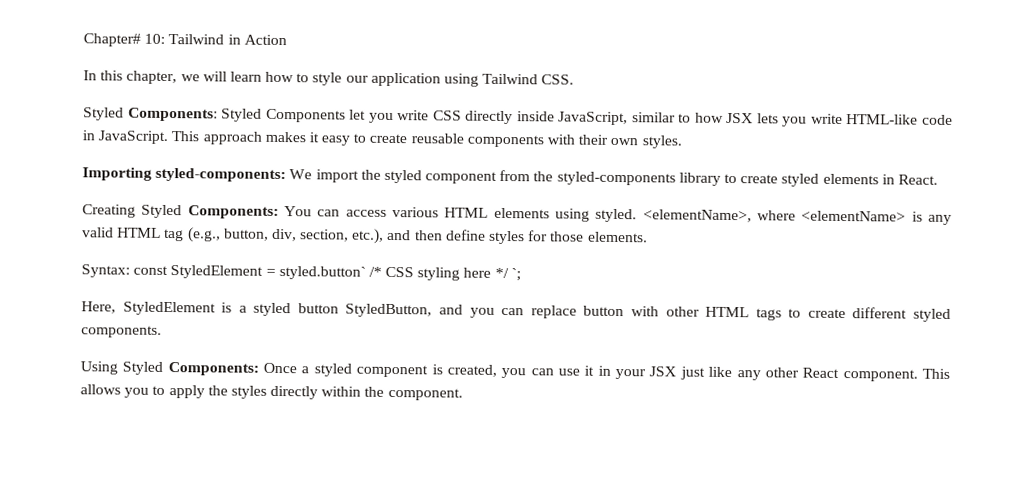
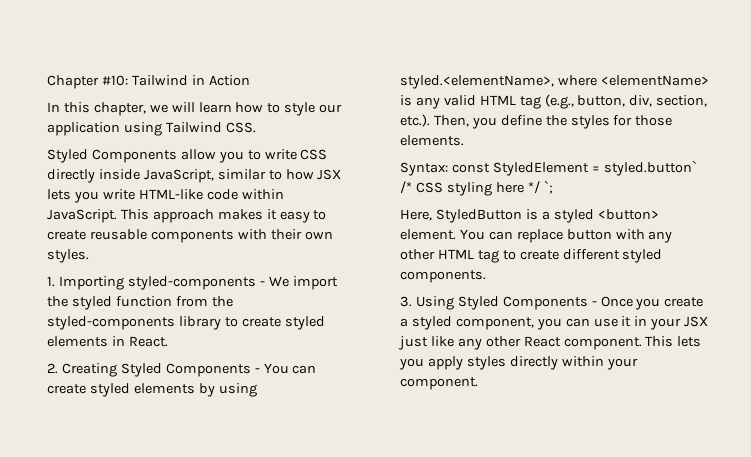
[83,33,166,47] Chapter# 10: -> [47,75,128,89] Chapter #10:
[127,107,394,124] Components: Styled Components let you -> [91,149,261,163] Components allow you to
[82,130,95,141] in -> [241,189,284,200] within
[82,167,287,183] Importing styled-components: -> [47,276,265,290] 1. Importing styled-components -
[425,171,498,184] component -> [115,296,172,307] function
(938, 179) none -> [47,363,58,374] 2.
[187,205,752,223] Components: You can access various HTML elements using styled. <elementName>, -> [165,363,317,377] [47,383,257,397] [400,75,554,89] Components - You can create styled elements by using styled.<elementName>,
[351,228,486,244] etc.), and then define -> [400,114,567,129] etc.). Then, you define the
[122,301,216,316] StyledElement -> [435,209,522,223] StyledButton
[297,303,495,318] button StyledButton, and you -> [597,209,659,220] [400,229,485,240] <button> element. You
(659, 311) none -> [648,231,673,243] any
[755,308,782,321] tags -> [477,250,499,263] tag
(162, 331) none -> [400,296,412,307] 3.
[167,362,497,378] Components: Once a styled component is created, -> [502,296,704,310] [400,316,534,330] Components - Once you create a styled component,
[80,384,228,399] allows you to apply the -> [677,336,702,347] [399,356,463,370] lets you apply
[364,386,385,397] the -> [606,358,638,370] your

